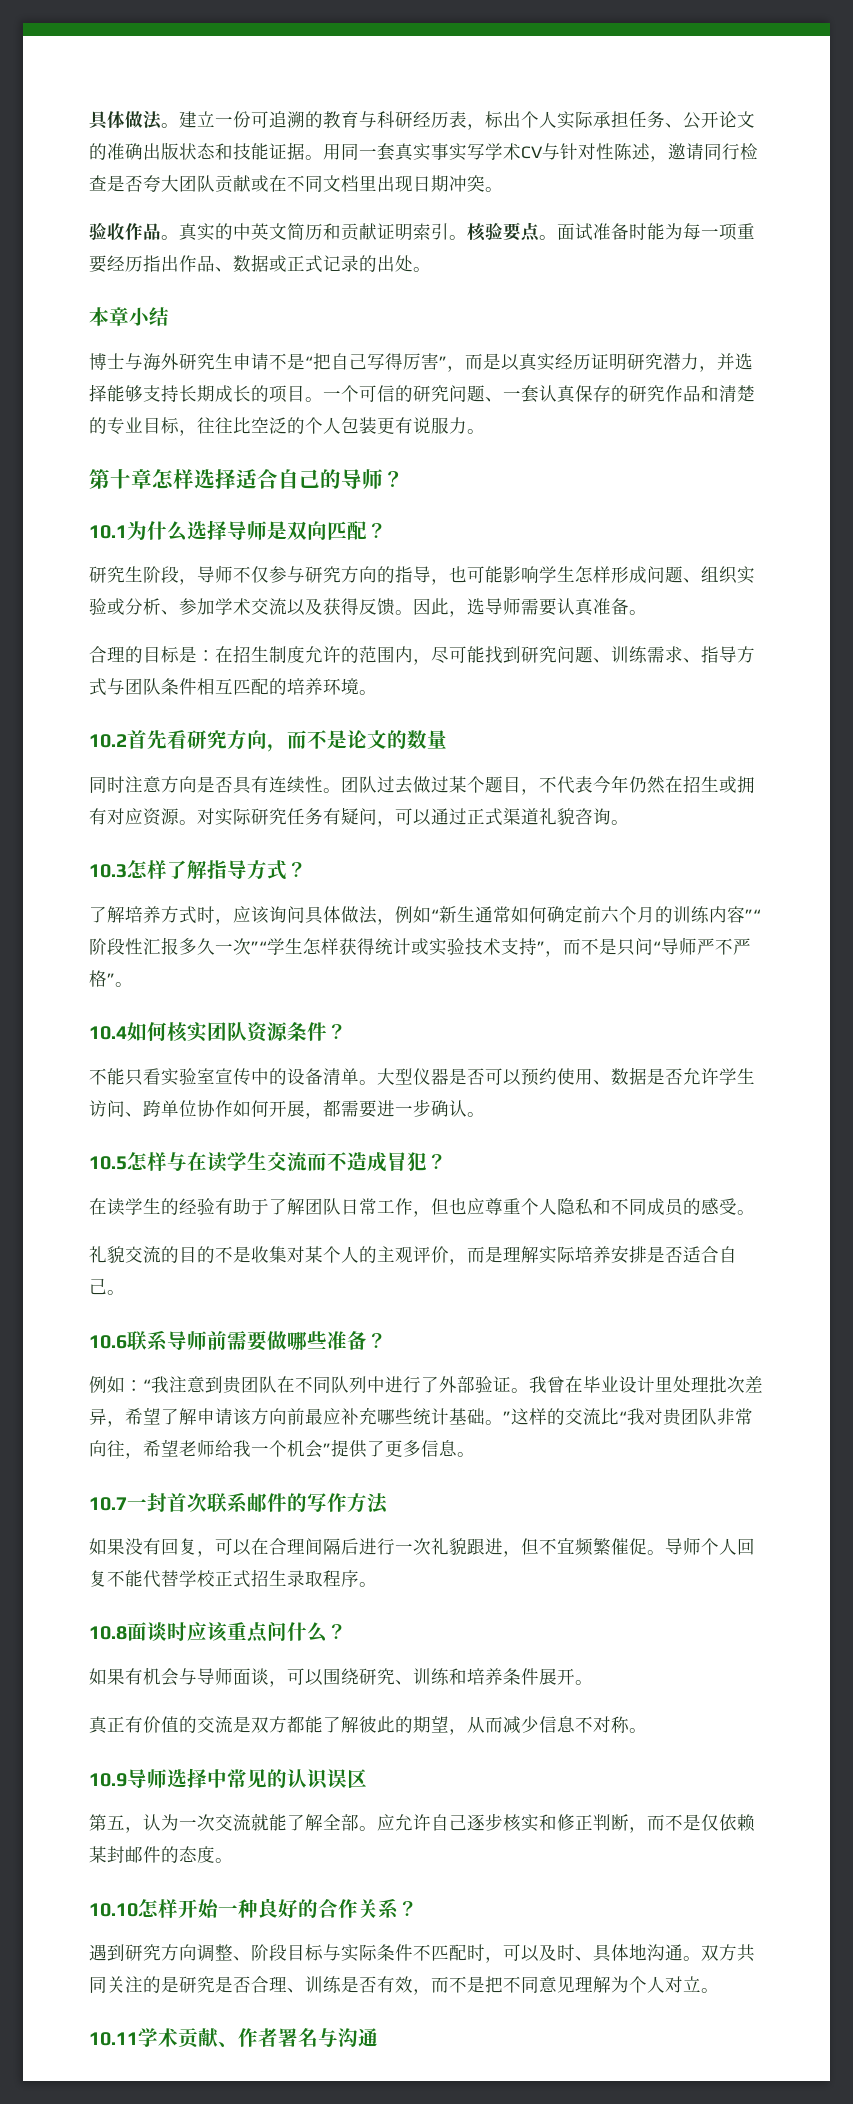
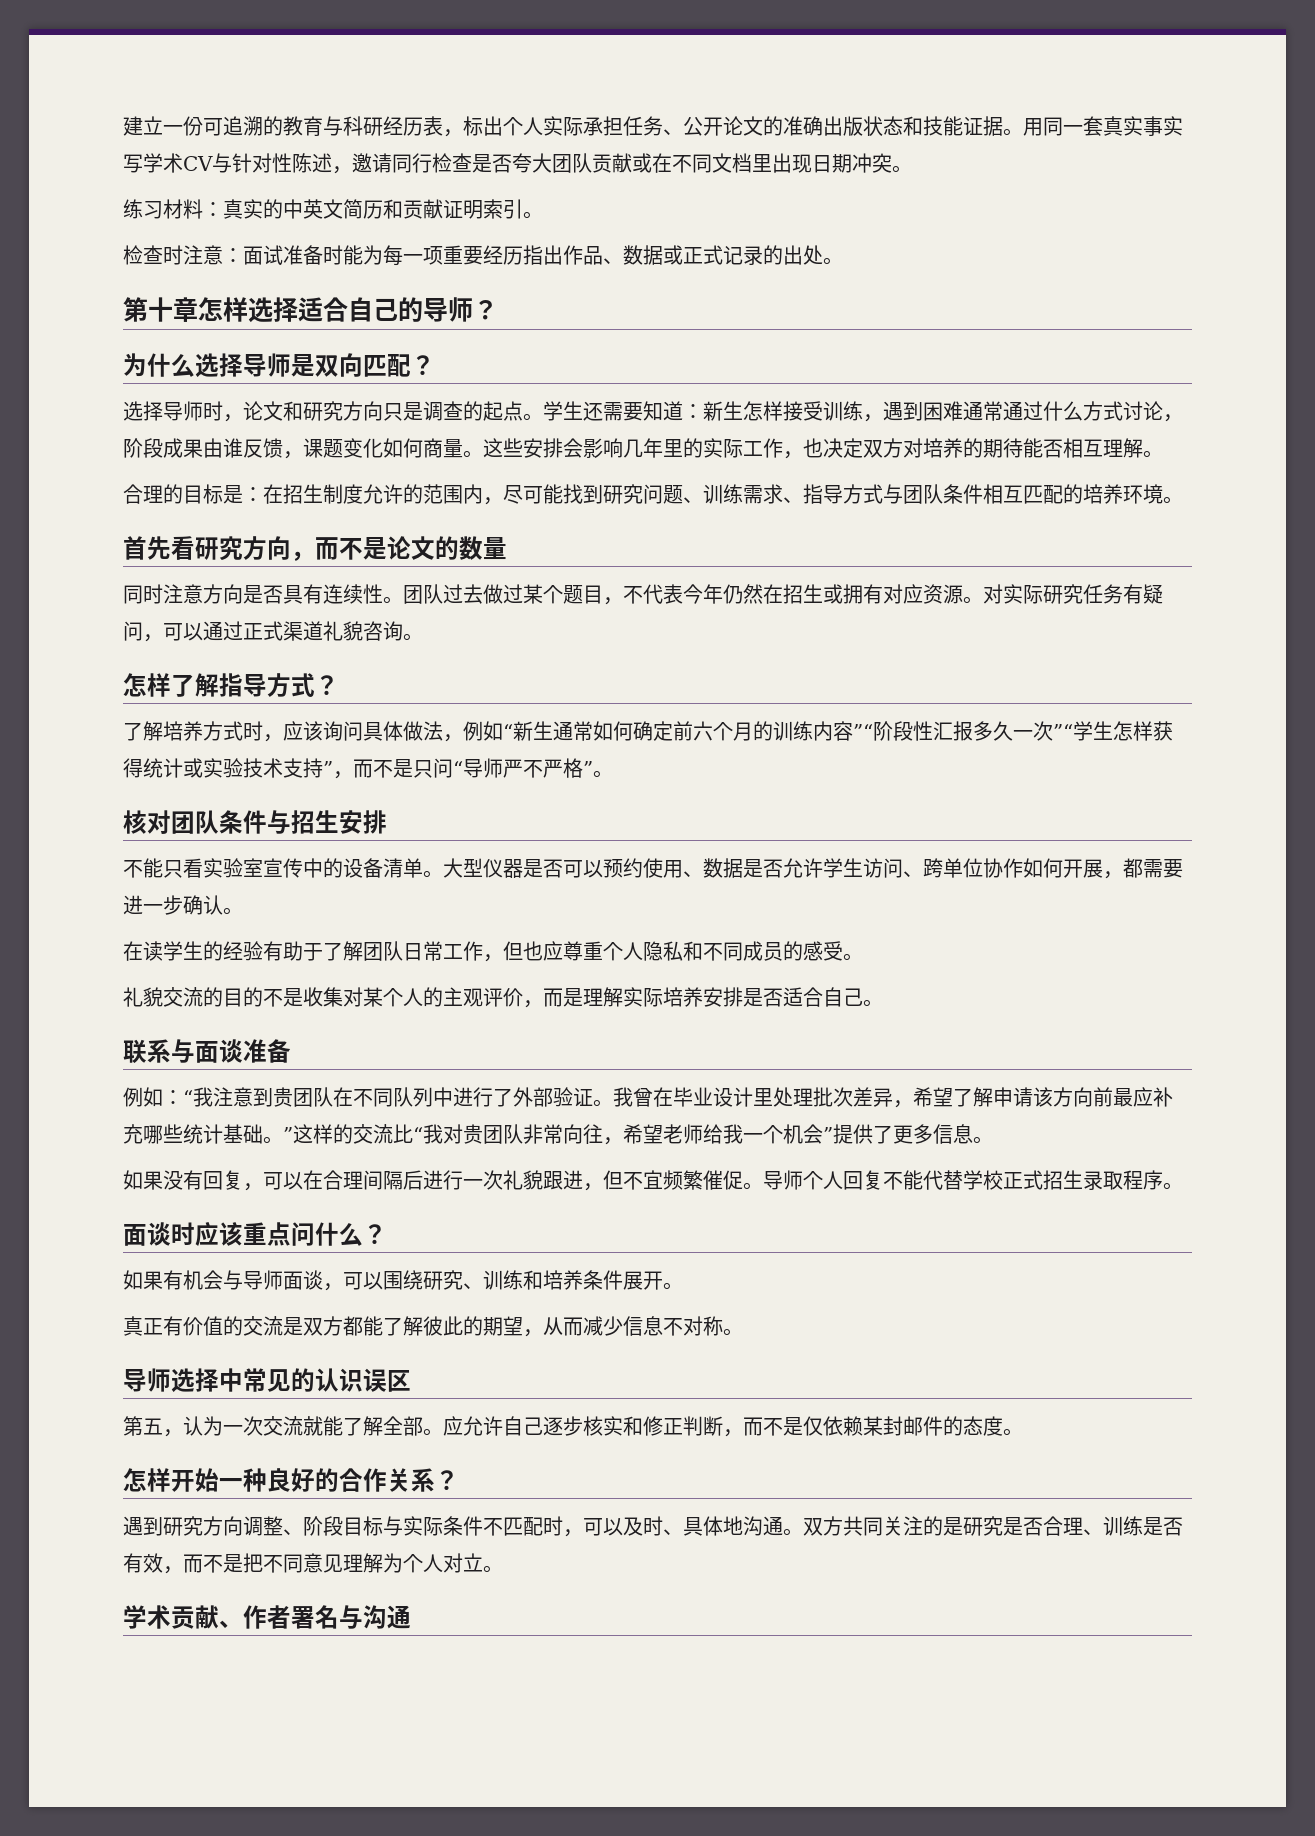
[89,111,179,130] 具体做法。 -> (123, 126) none
[89,223,179,240] 验收作品。 -> [123,199,223,219] 练习材料：
[467,222,557,242] 核验要点。 -> [123,245,243,265] // 检查时注意：
[89,307,169,326] [89,353,753,372] [89,384,755,403] [89,417,485,436] // 本章小结 // 博士与海外研究生申请不是“把自己写得厉害”，而是以真实经历证明研究潜力，并选择能够支持长期成长的项目。一个可信的研究问题、一套认真保存的研究作品和清楚的专业目标，往往比空泛的个人包装更有说服力。 -> (843, 261) none
[89,525,127,539] 10.1 -> (498, 310) none
[89,565,755,585] [89,597,629,617] 研究生阶段，导师不仅参与研究方向的指导，也可能影响学生怎样形成问题、组织实验或分析、参加学术交流以及获得反馈。因此，选导师需要认真准备 -> [123,401,1183,422] [123,438,1143,459] 选择导师时，论文和研究方向只是调查的起点。学生还需要知道：新生怎样接受训练，遇到困难通常通过什么方式讨论，阶段成果由谁反馈，课题变化如何商量。这些安排会影响几年里的实际工作，也决定双方对培养的期待能否相互理解
[89,734,127,748] 10.2 -> (1183, 500) none
[89,864,127,878] 10.3 -> (423, 637) none
[89,1022,347,1043] 10.4如何核实团队资源条件？ -> [123,810,387,834] 核对团队条件与招生安排
[89,1152,447,1172] // 10.5怎样与在读学生交流而不造成冒犯？ -> (243, 911) none
[89,1330,387,1351] 10.6联系导师前需要做哪些准备？ -> [123,1039,291,1064] 联系与面谈准备
[89,1492,388,1514] // 10.7一封首次联系邮件的写作方法 -> (993, 1140) none
[89,1626,127,1640] 10.8 -> (1183, 1186) none
[89,1773,127,1787] 10.9 -> (743, 1332) none
[89,1903,138,1917] 10.10 -> (1023, 1432) none
[89,2032,138,2046] 10.11 -> (503, 1569) none

